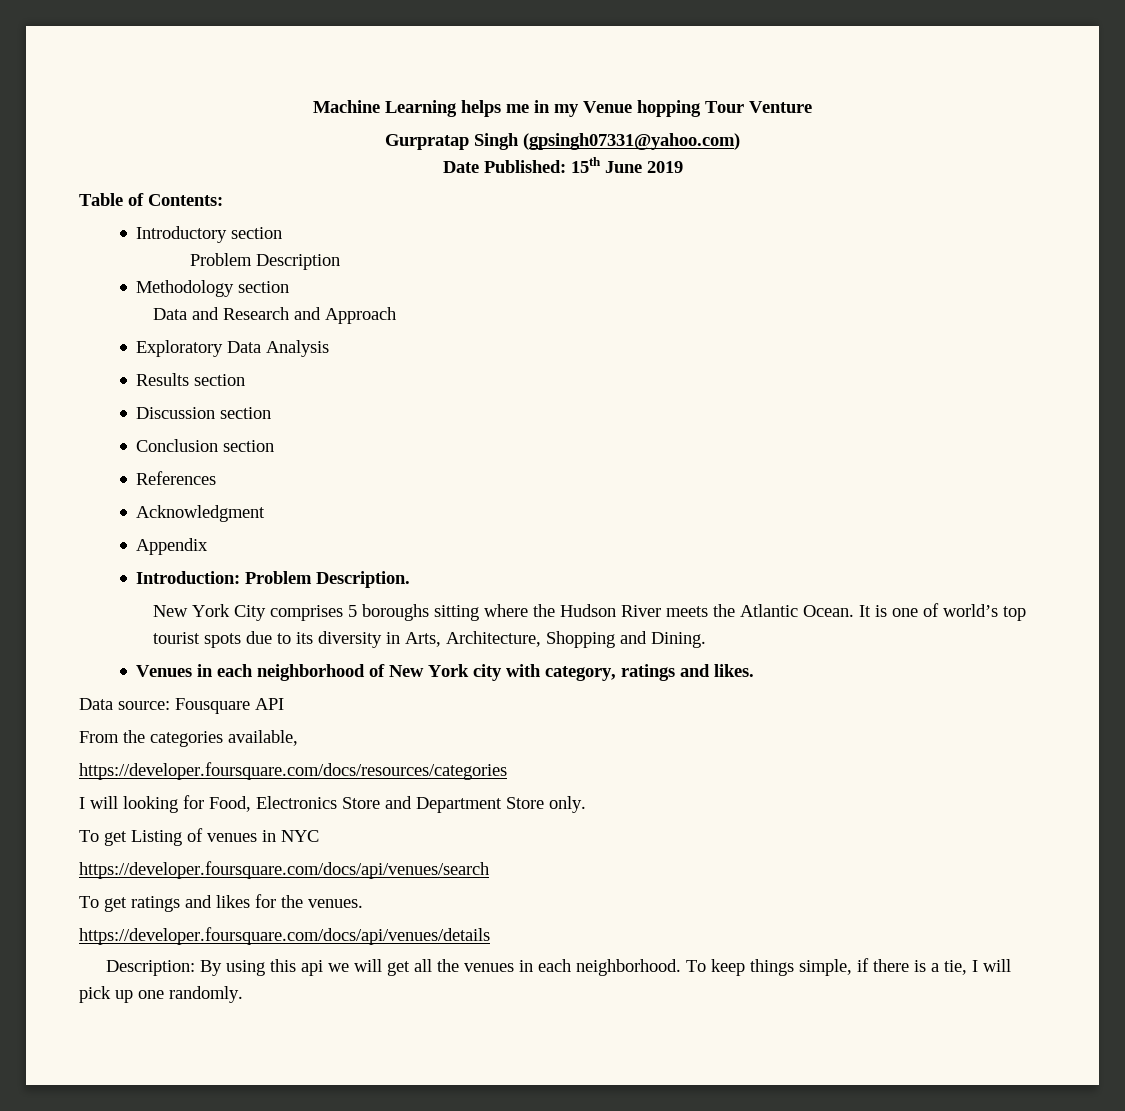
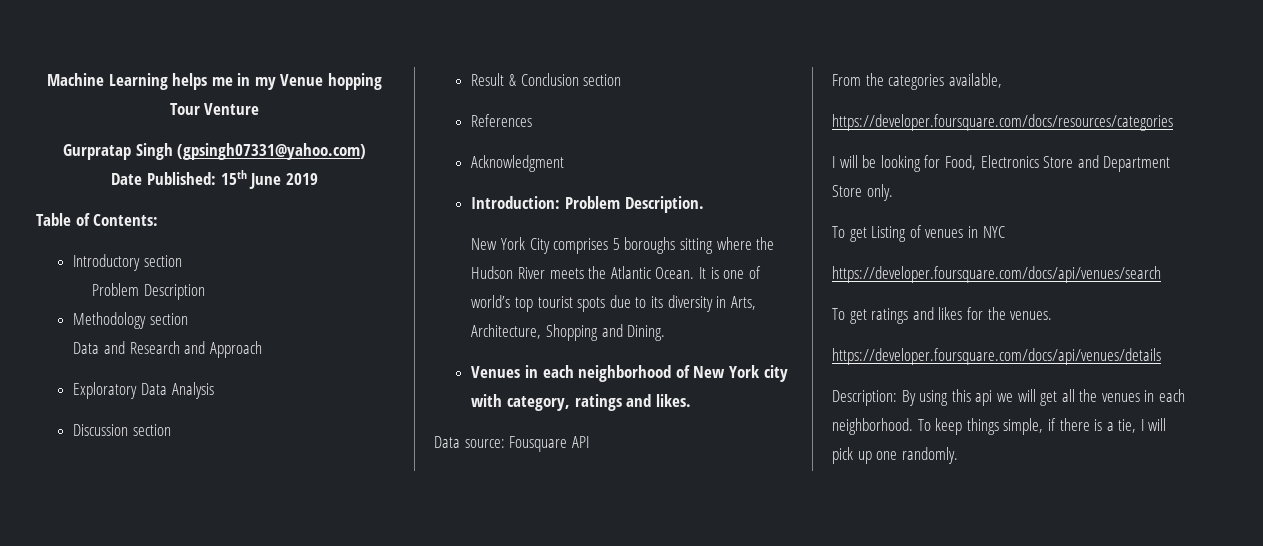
[136,373,246,386] // Results section -> (214, 390) none
(272, 413) none -> [471,73,517,86] Result &
[136,538,209,555] // Appendix -> (565, 163) none
(118, 802) none -> [862,155,877,168] be

